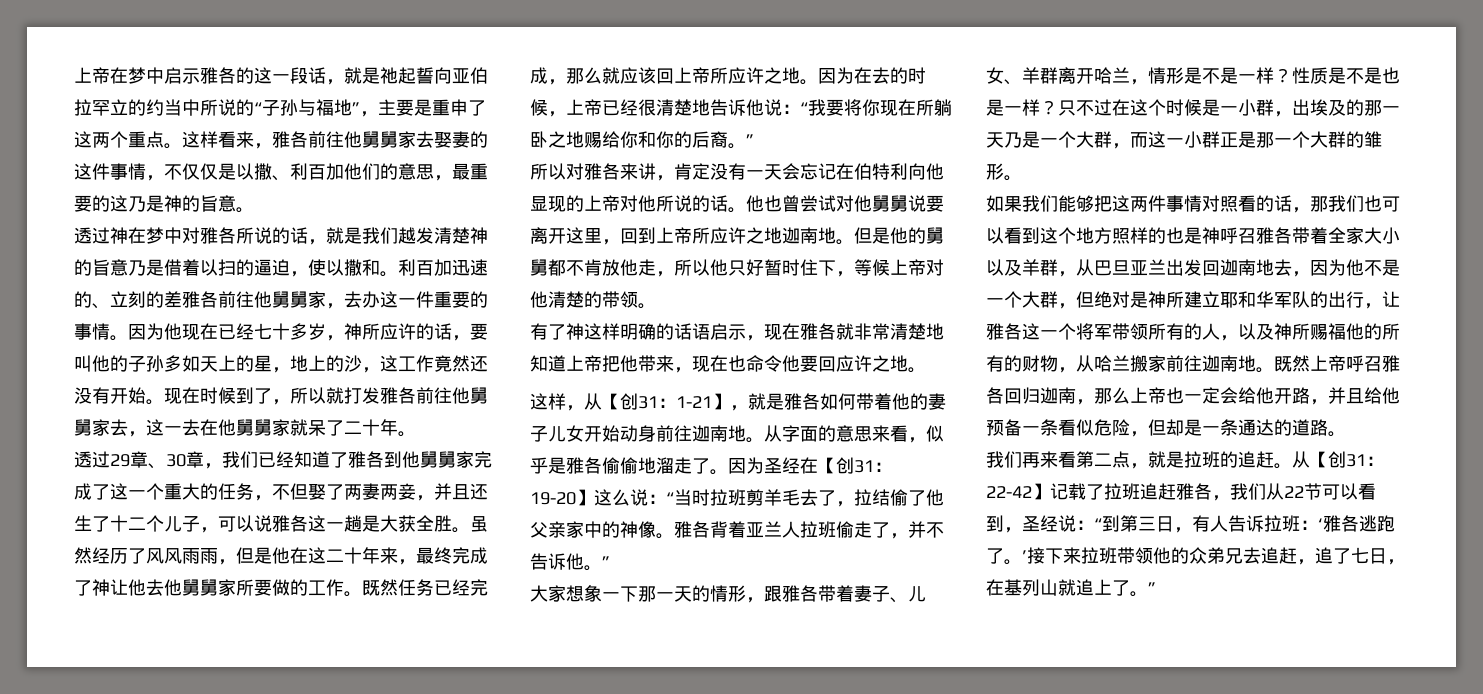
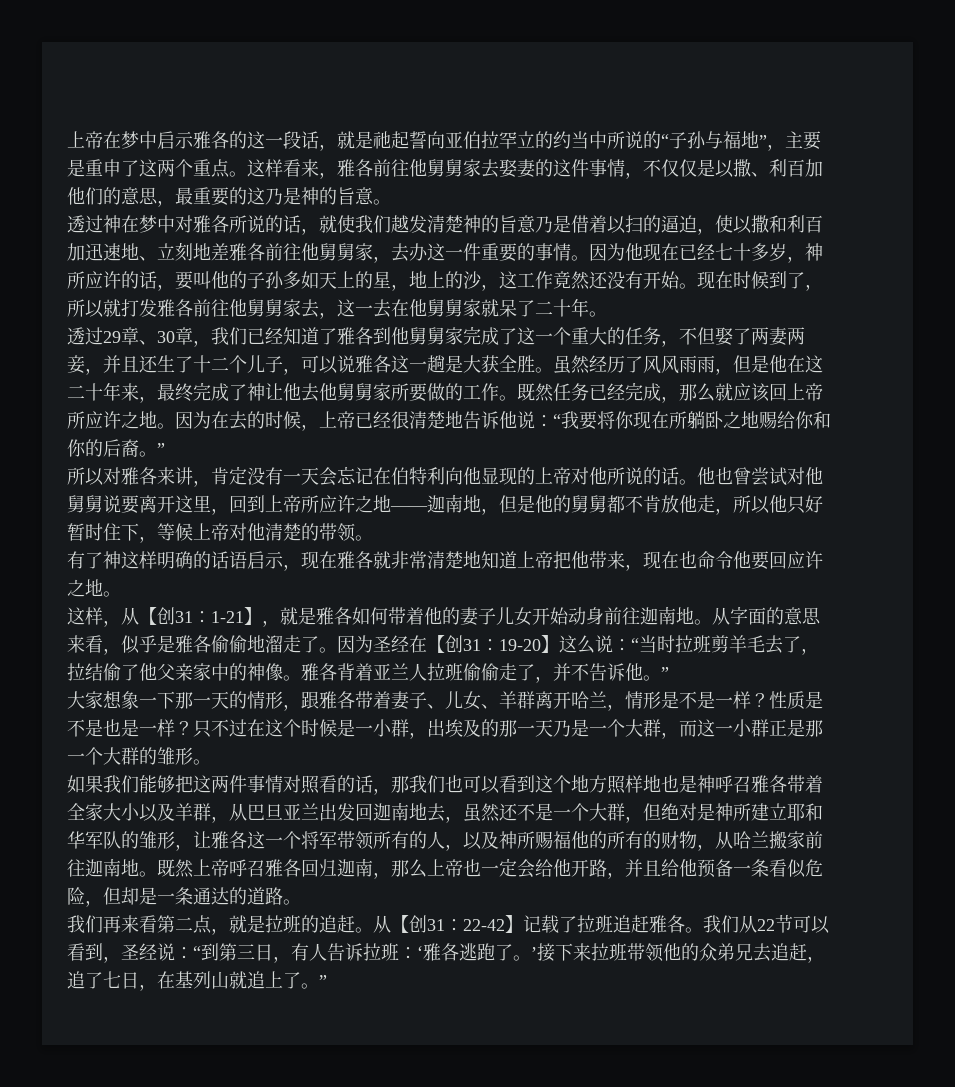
[344,227,362,244] 是 -> [337,215,355,233] 使
[380,271,398,277] 。 -> (787, 224) none
[74,291,164,309] 的、立刻的 -> [121,242,211,261] 地、立刻地
[782,227,854,245] 迦南地。 -> [390,494,499,515] ——迦南地，
(854, 529) none -> [481,663,499,681] 偷
[1148,227,1166,244] 的 -> [643,775,661,792] 地
[1310,259,1364,276] 因为他 -> [463,803,518,822] 虽然还
[1328,291,1364,308] 出行 -> [139,831,175,849] 雏形
[1212,495,1230,501] ， -> [685,927,703,933] 。

